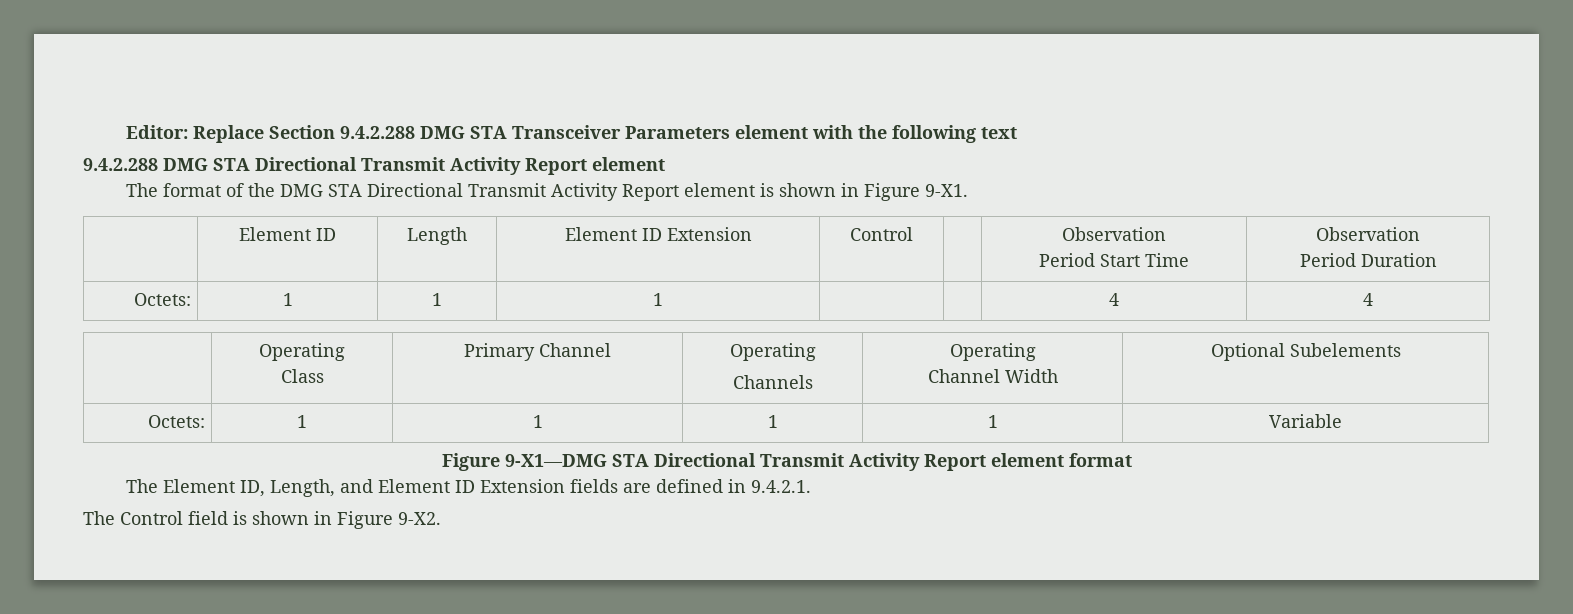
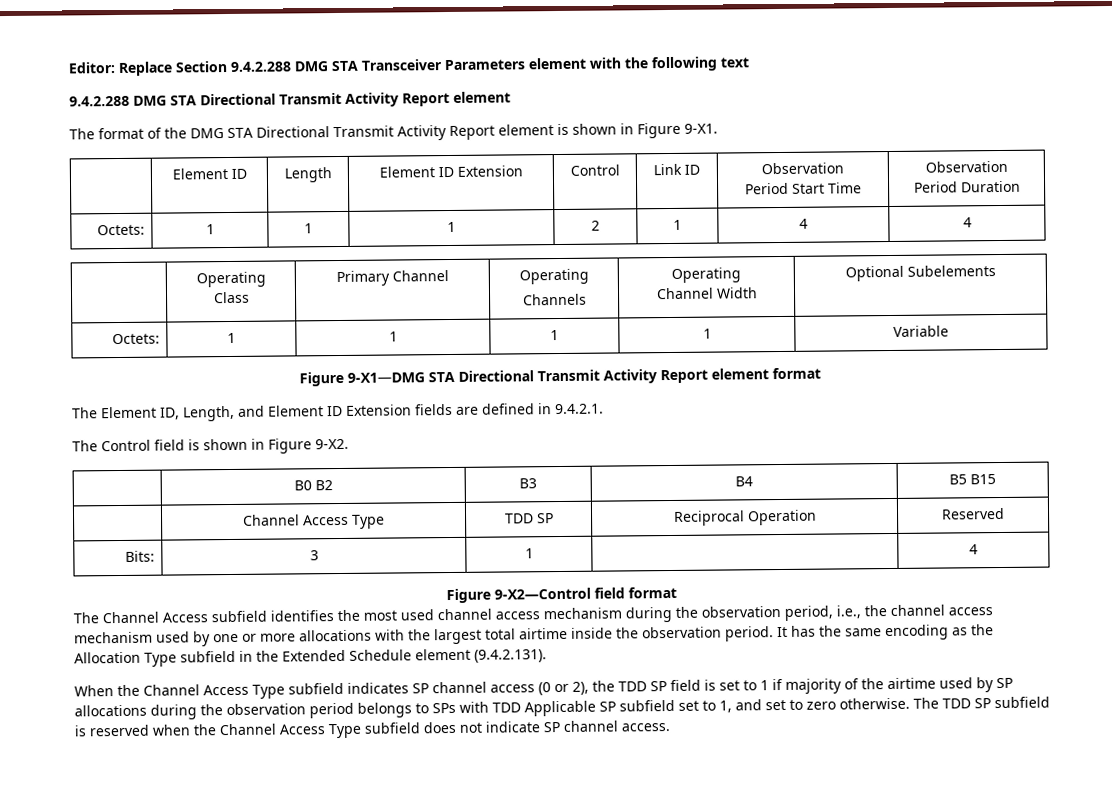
(913, 234) none -> [653,163,700,176] Link ID
(663, 299) | -> [591,220,600,231] [673,219,682,230] 2 | 1
(441, 518) none -> [293,480,333,491] [519,478,537,489] [735,476,753,487] [949,474,996,485] [243,514,385,529] [504,513,554,524] [672,509,817,526] [941,507,1005,520] [124,550,155,562] [309,550,319,561] [524,548,534,559] [969,544,978,555] [446,586,677,604] [73,604,993,624] [74,624,994,647] [74,648,547,667] [74,677,1013,699] [74,696,1050,720] [74,720,670,739] // | B0 B2 | B3 | B4 | B5 B15 // | Channel Access Type | TDD SP | Reciprocal Operation | Reserved // Bits: | 3 | 1 | | 4 // Figure 9-X2—Control field format // The Channel Access subfield identifies the most used channel access mechanism during the observation period, i.e., the channel access mechanism used by one or more allocations with the largest total airtime inside the observation period. It has the same encoding as the Allocation Type subfield in the Extended Schedule element (9.4.2.131). // When the Channel Access Type subfield indicates SP channel access (0 or 2), the TDD SP field is set to 1 if majority of the airtime used by SP allocations during the observation period belongs to SPs with TDD Applicable SP subfield set to 1, and set to zero otherwise. The TDD SP subfield is reserved when the Channel Access Type subfield does not indicate SP channel access.

